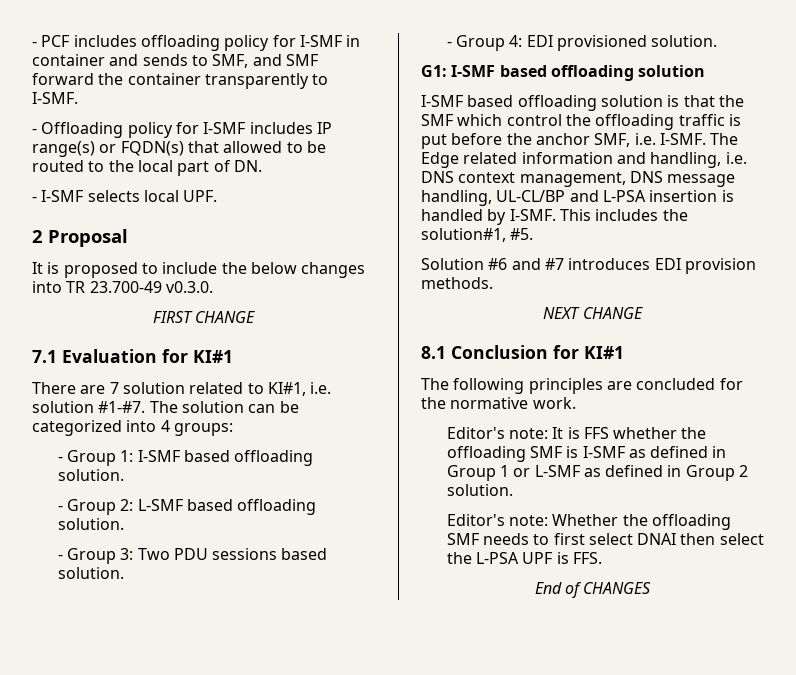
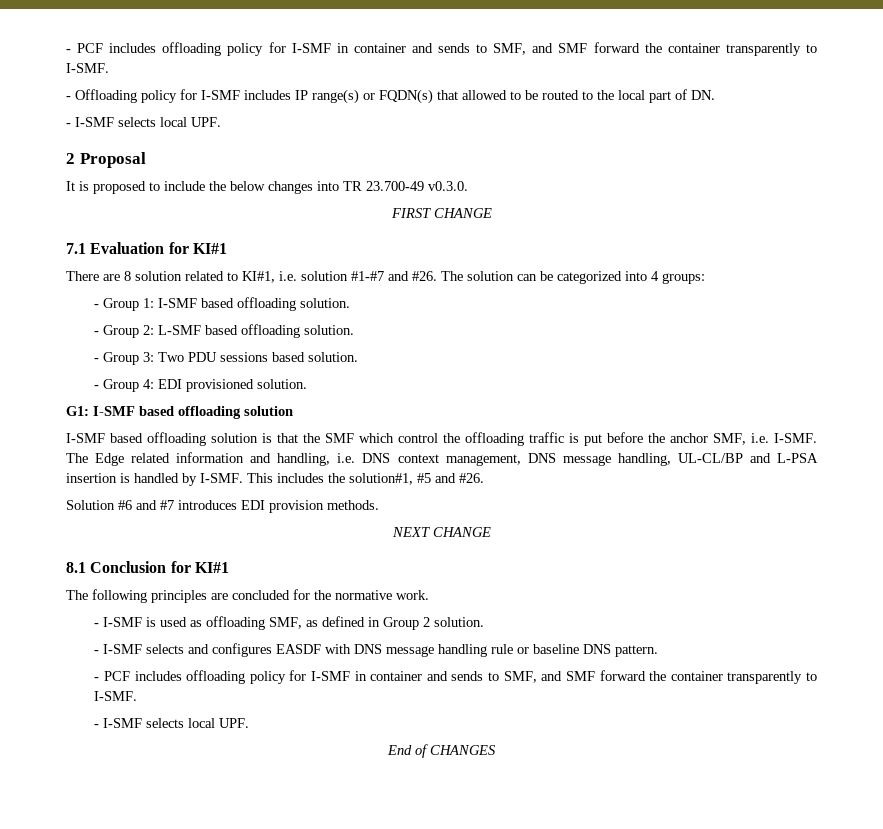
[109,382,119,394] 7 -> [124,271,131,281] 8
[98,401,146,413] #1-#7. -> [351,271,437,281] #1-#7 and #26.
[510,228,534,240] #5. -> [417,473,484,483] #5 and #26.
[446,427,707,439] [446,446,727,462] [446,465,580,481] Editor's note: It is FFS whether the offloading SMF is I-SMF as defined in Group 1 or L-SMF -> [94,616,303,630] - I-SMF is used as offloading SMF,
[446,514,731,530] [446,533,764,545] [446,552,602,564] Editor's note: Whether the offloading SMF needs to first select DNAI then select the L-PSA UPF is FFS. -> [94,643,659,657] [94,670,817,684] [94,691,138,701] [94,718,250,728] - I-SMF selects and configures EASDF with DNS message handling rule or baseline DNS pattern. // - PCF includes offloading policy for I-SMF in container and sends to SMF, and SMF forward the container transparently to I-SMF. // - I-SMF selects local UPF.

